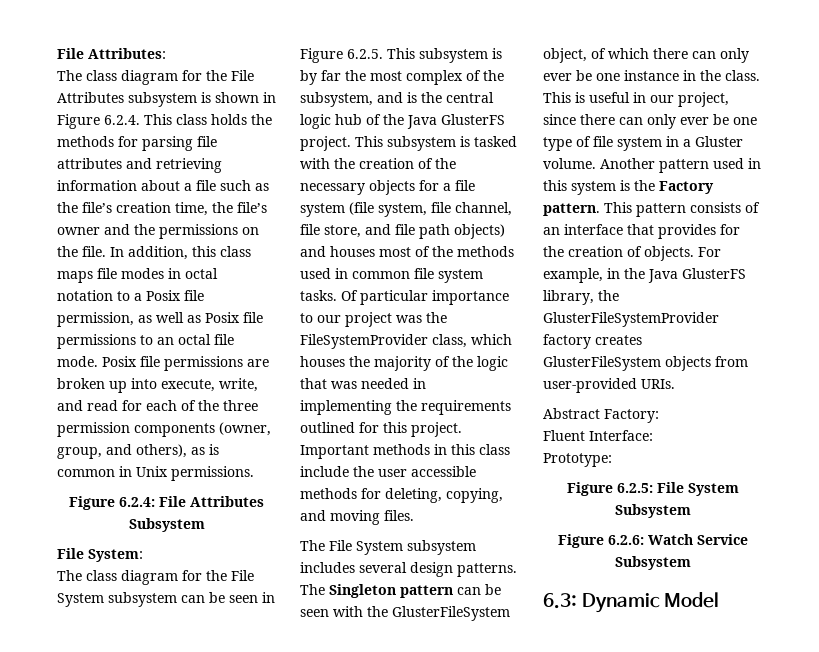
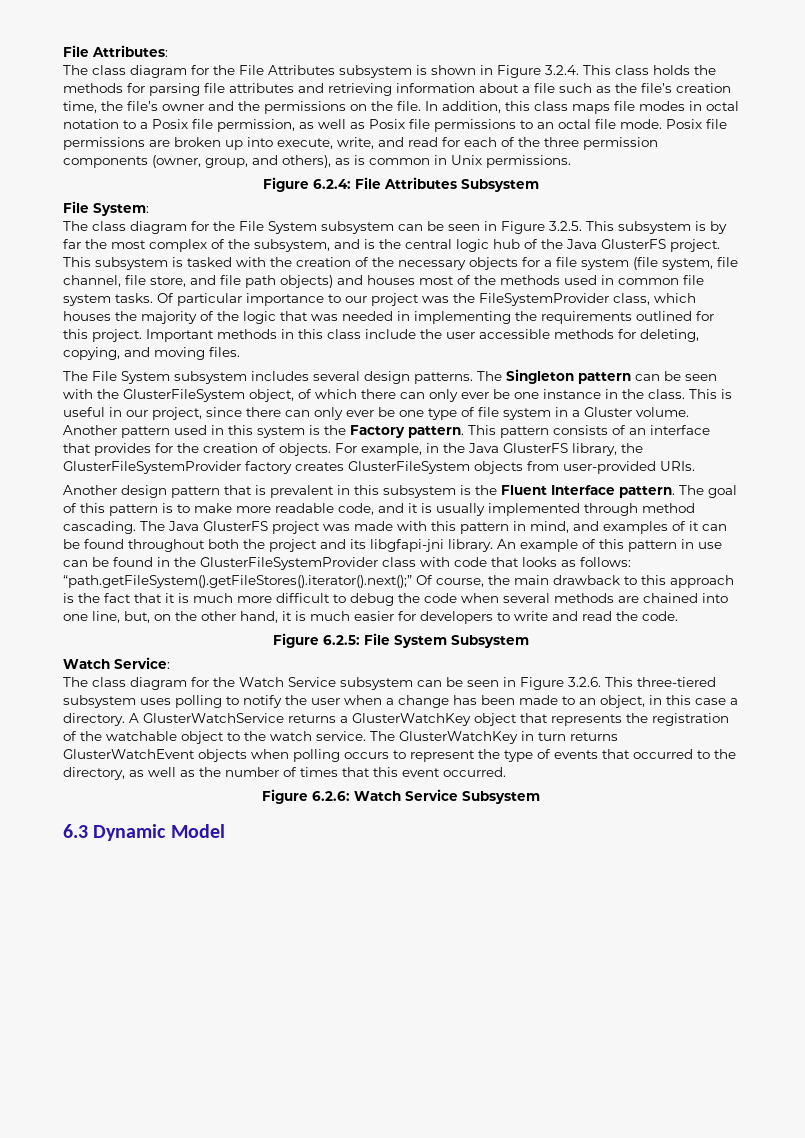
[104,115,140,125] 6.2.4. -> [545,65,579,75] 3.2.4.
[347,49,383,59] 6.2.5. -> [549,221,582,231] 3.2.5.
[543,408,659,423] [543,430,653,441] [543,453,612,467] Abstract Factory: // Fluent Interface: // Prototype: -> [63,485,737,498] [63,503,695,516] [63,521,727,534] [63,539,722,552] [63,557,631,570] [63,575,734,588] [63,593,728,606] [63,611,678,624] Another design pattern that is prevalent in this subsystem is the Fluent Interface pattern. The goal of this pattern is to make more readable code, and it is usually implemented through method cascading. The Java GlusterFS project was made with this pattern in mind, and examples of it can be found throughout both the project and its libgfapi-jni library. An example of this pattern in use can be found in the GlusterFileSystemProvider class with code that looks as follows: “path.getFileSystem().getFileStores().iterator().next();” Of course, the main drawback to this approach is the fact that it is much more difficult to debug the code when several methods are chained into one line, but, on the other hand, it is much easier for developers to write and read the code.
(691, 511) none -> [63,657,170,669] [63,677,716,690] [63,695,738,708] [63,713,729,726] [63,731,618,744] [63,749,736,762] [63,767,506,780] // Watch Service: // The class diagram for the Watch Service subsystem can be seen in Figure 3.2.6. This three-tiered subsystem uses polling to notify the user when a change has been made to an object, in this case a directory. A GlusterWatchService returns a GlusterWatchKey object that represents the registration of the watchable object to the watch service. The GlusterWatchKey in turn returns GlusterWatchEvent objects when polling occurs to represent the type of events that occurred to the directory, as well as the number of times that this event occurred.
[543,593,577,609] 6.3: -> [63,824,88,838] 6.3

